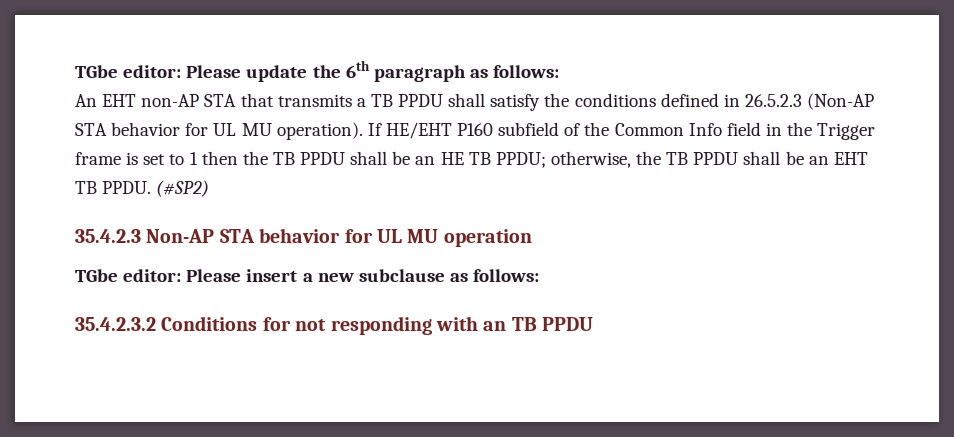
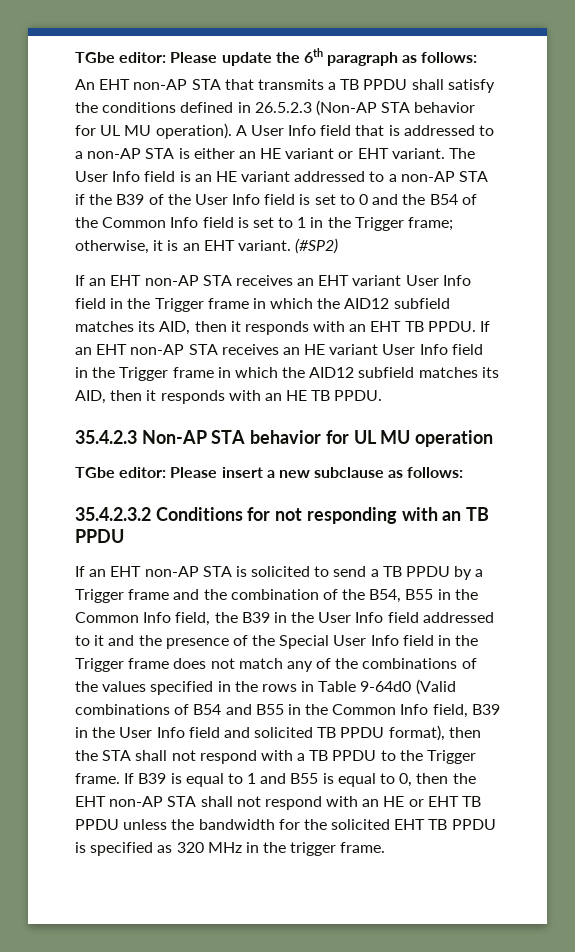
[367,122,560,139] If HE/EHT P160 subfield -> [235,125,495,136] [75,148,476,159] [75,171,489,182] [75,194,458,205] A User Info field that is addressed to a non-AP STA is either an HE variant or EHT variant. The User Info field is an HE variant addressed to a non-AP STA if the B39 of the User Info field is set to 0 and the B54
[765,122,876,140] [75,151,868,168] [75,180,210,197] in the Trigger frame is set to 1 then the TB PPDU shall be an HE TB PPDU; otherwise, the TB PPDU shall be an EHT TB PPDU. (#SP2) -> [237,217,454,231] [75,238,339,254] [75,275,471,286] [75,298,450,312] [75,321,491,335] [75,344,483,355] [75,367,499,381] [75,390,383,404] is set to 1 in the Trigger frame; otherwise, it is an EHT variant. (#SP2) // If an EHT non-AP STA receives an EHT variant User Info field in the Trigger frame in which the AID12 subfield matches its AID, then it responds with an EHT TB PPDU. If an EHT non-AP STA receives an HE variant User Info field in the Trigger frame in which the AID12 subfield matches its AID, then it responds with an HE TB PPDU.
(594, 324) none -> [75,566,484,580] [75,589,478,603] [75,612,494,626] [75,635,479,649] [75,658,477,672] [75,679,456,695] [75,704,500,718] [75,725,481,741] [75,750,477,764] [75,773,476,787] [75,796,482,810] [75,819,496,830] [75,842,386,856] // If an EHT non-AP STA is solicited to send a TB PPDU by a Trigger frame and the combination of the B54, B55 in the Common Info field, the B39 in the User Info field addressed to it and the presence of the Special User Info field in the Trigger frame does not match any of the combinations of the values specified in the rows in Table 9-64d0 (Valid combinations of B54 and B55 in the Common Info field, B39 in the User Info field and solicited TB PPDU format), then the STA shall not respond with a TB PPDU to the Trigger frame. If B39 is equal to 1 and B55 is equal to 0, then the EHT non-AP STA shall not respond with an HE or EHT TB PPDU unless the bandwidth for the solicited EHT TB PPDU is specified as 320 MHz in the trigger frame.

